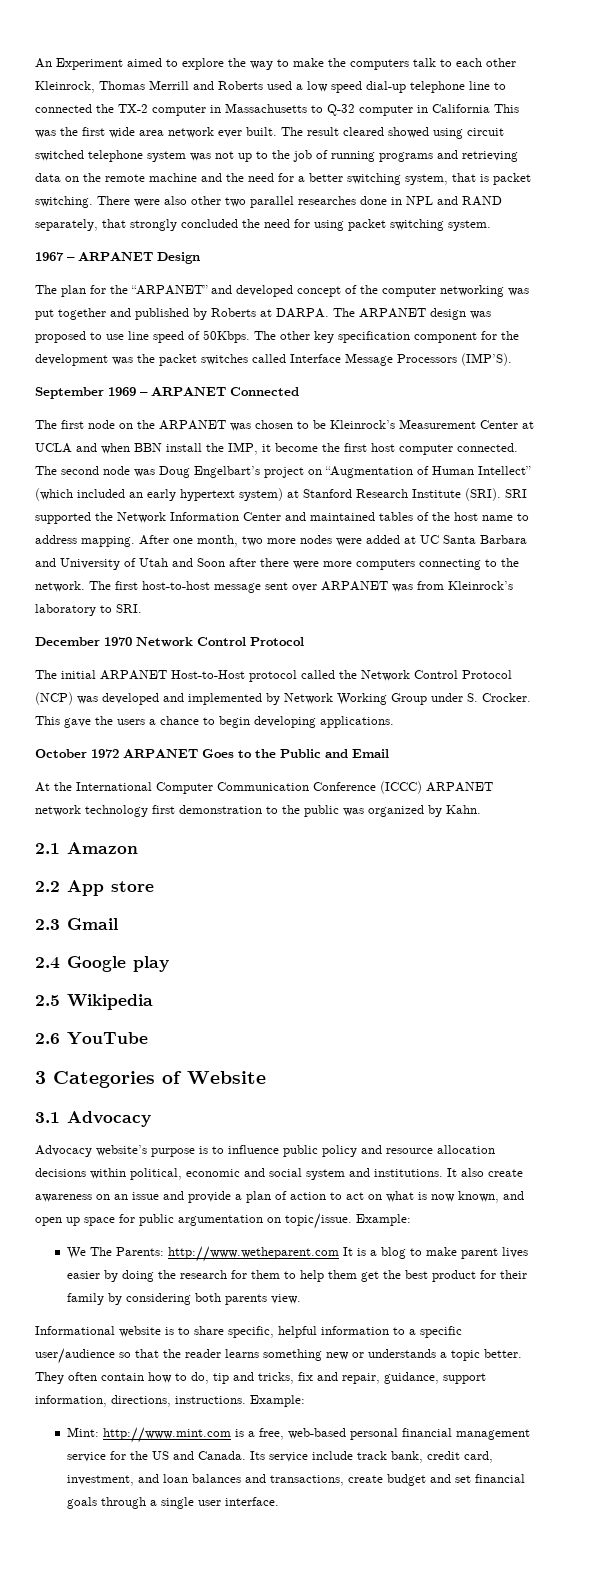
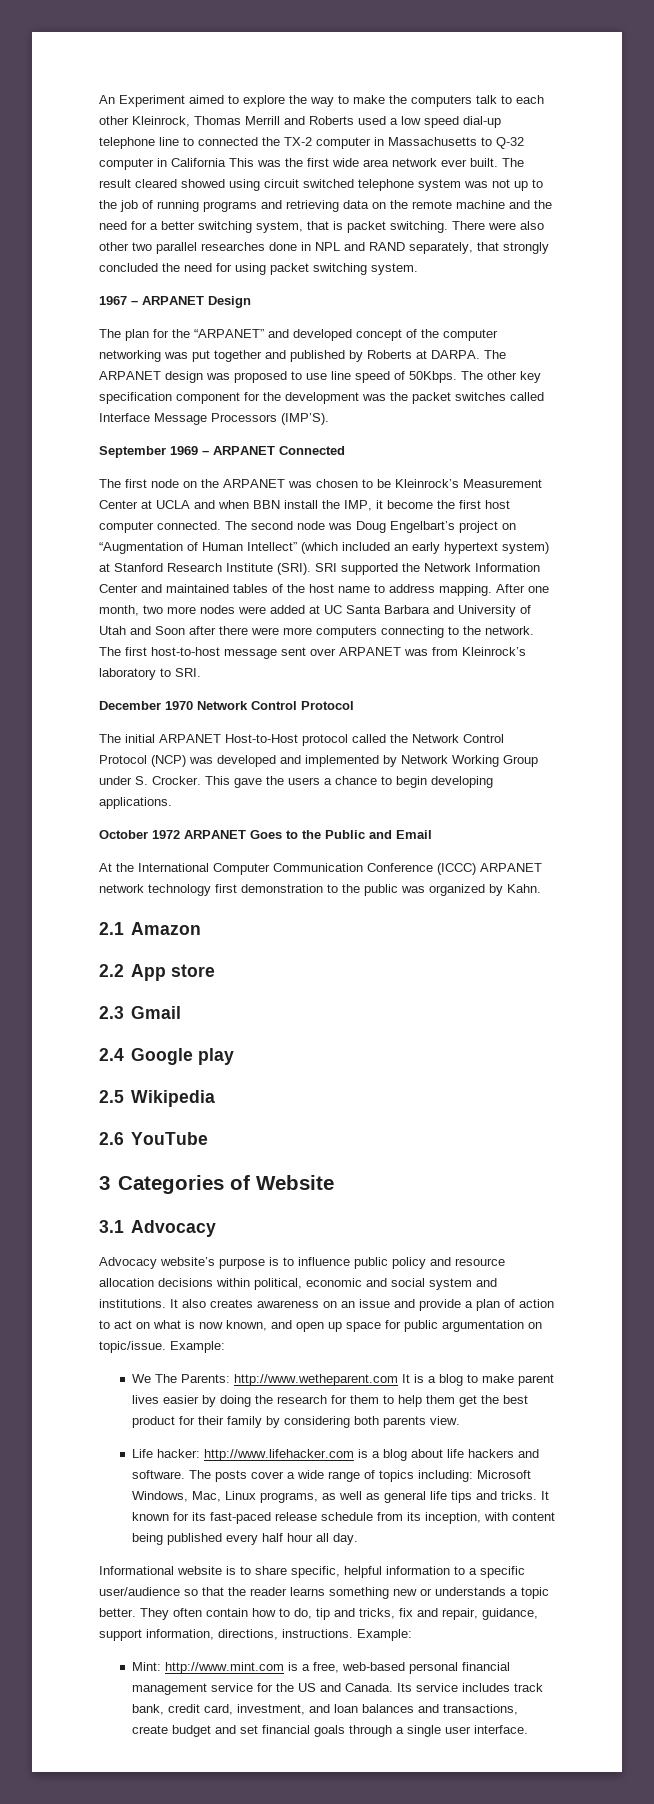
[488,1169,523,1177] create -> [210,1299,253,1308] creates
(301, 1299) none -> [131,1449,539,1461] [131,1470,531,1482] [131,1491,549,1503] [131,1512,555,1524] [131,1533,358,1545] // Life hacker: http://www.lifehacker.com is a blog about life hackers and software. The posts cover a wide range of topics including: Microsoft Windows, Mac, Linux programs, as well as general life tips and tricks. It known for its fast-paced release schedule from its inception, with content being published every half hour all day.
[311,1451,353,1460] include -> [461,1683,510,1692] includes

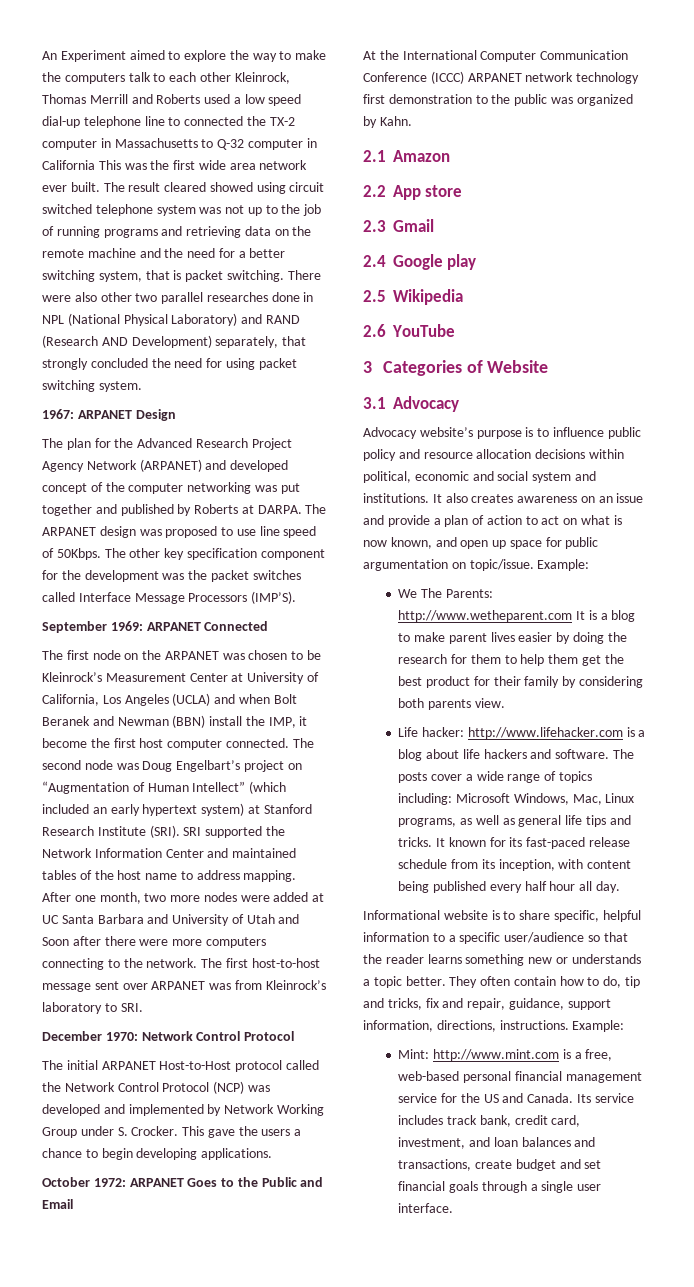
[344,242,405,251] and RAND -> [67,313,300,326] [42,335,212,348] (National Physical Laboratory) and RAND (Research AND Development)
[99,296,138,305] 1967 – -> [42,409,74,419] 1967:
[194,329,264,338] “ARPANET” -> [137,438,292,450] [42,459,202,472] Advanced Research Project Agency Network (ARPANET)
[170,446,209,455] 1969 – -> [110,621,143,631] 1969:
[156,500,280,509] UCLA and when BBN -> [247,672,319,684] [42,693,297,706] [42,715,206,728] University of California, Los Angeles (UCLA) and when Bolt Beranek and Newman (BBN)
[165,701,193,710] 1970 -> [105,1032,138,1041] 1970:
[152,830,180,839] 1972 -> [93,1178,126,1187] 1972:

